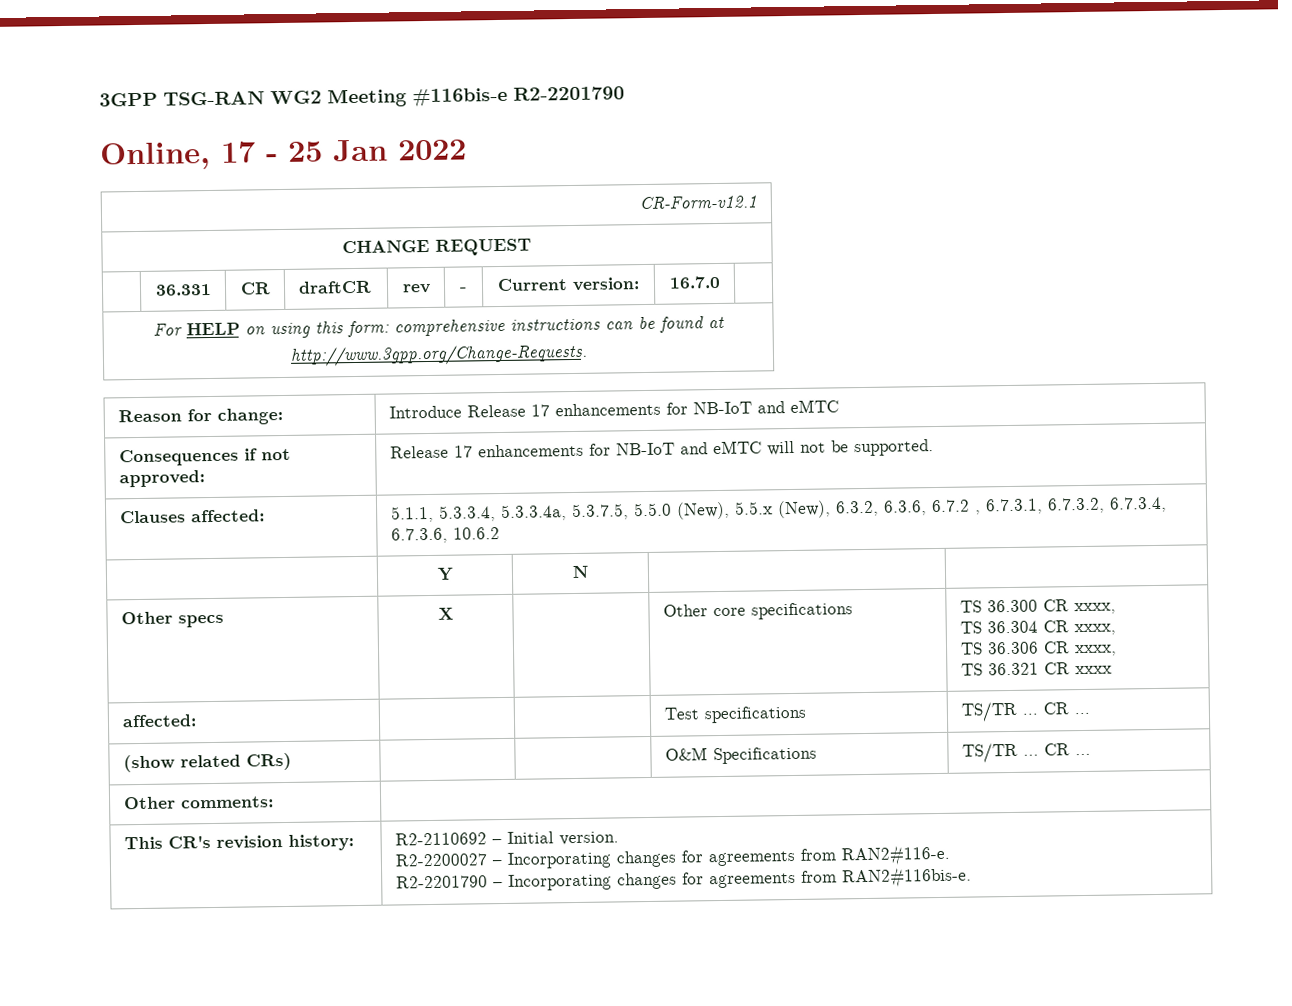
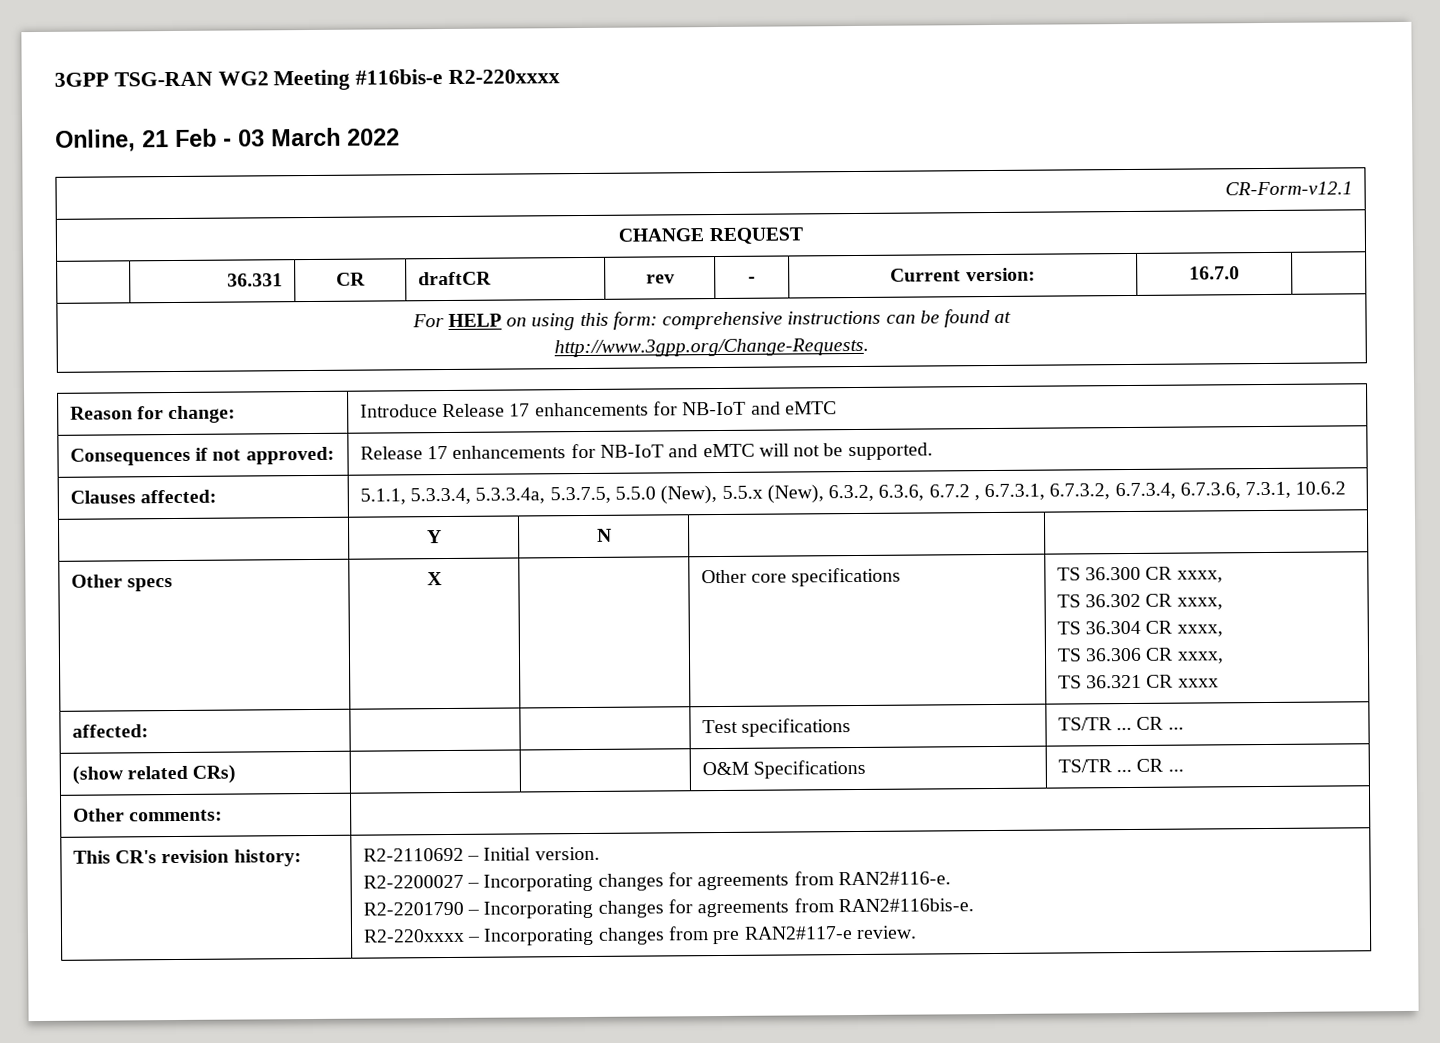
[513,86,625,101] R2-2201790 -> [448,69,561,84] R2-220xxxx
[220,139,388,163] 17 - 25 Jan -> [142,127,341,148] 21 Feb - 03 March
(448, 535) none -> [1245,481,1292,499] 7.3.1,
(1116, 608) none -> [1056,593,1223,610] // TS 36.302 CR xxxx,
(972, 877) none -> [362,925,917,946] // R2-220xxxx – Incorporating changes from pre RAN2#117-e review.

